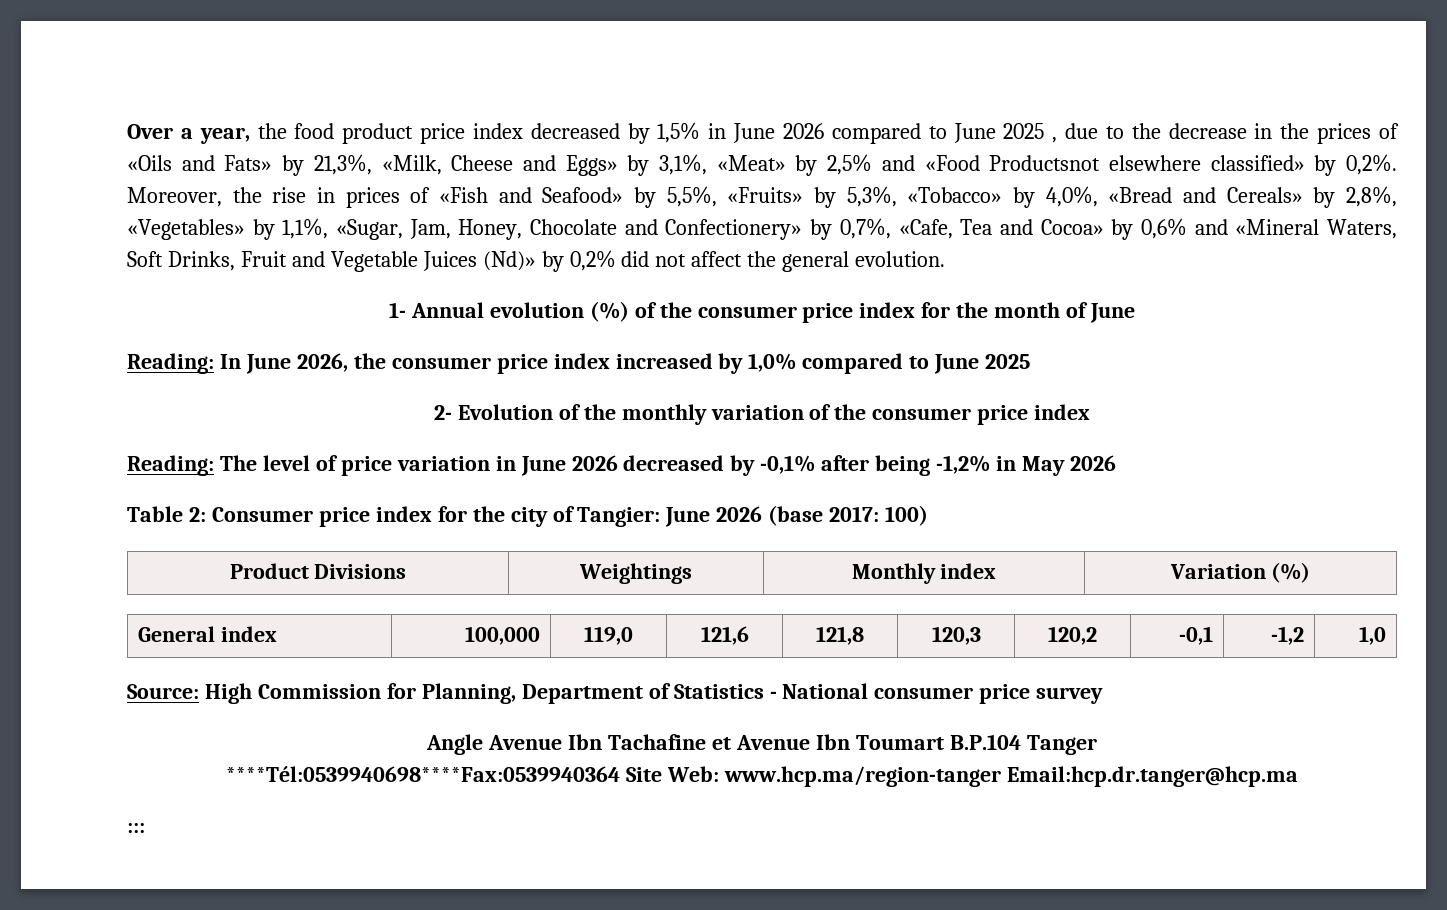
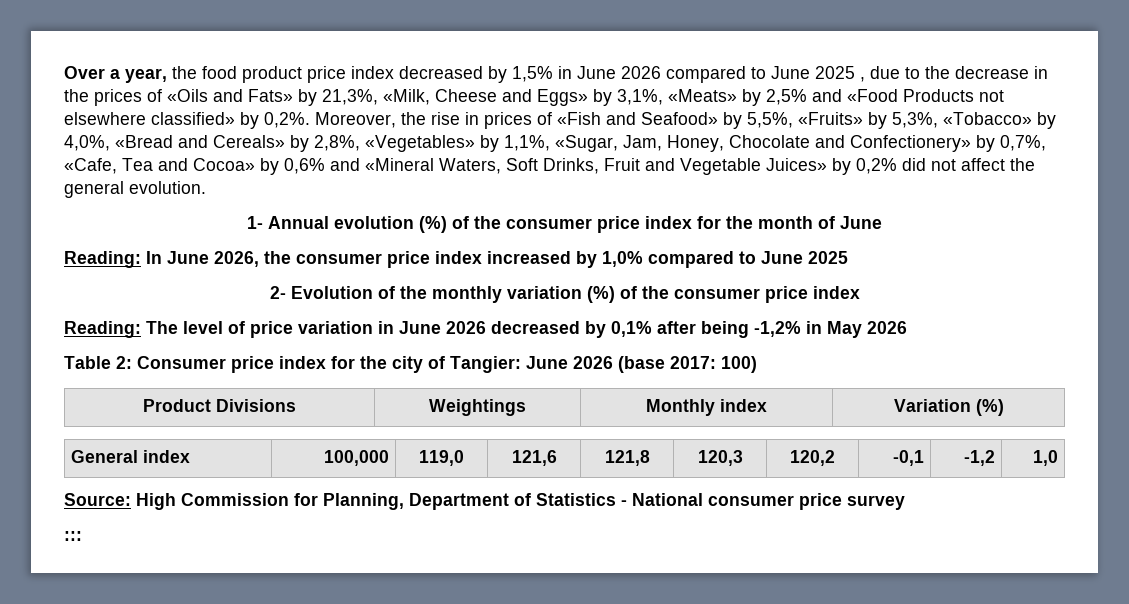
[716,155,786,171] «Meat» -> [668,89,737,102] «Meats»
[989,155,1101,171] Productsnot -> [903,89,1004,102] Products not
[422,251,536,271] Juices (Nd)» -> [766,158,827,171] Juices»
(804, 412) none -> [586,286,615,303] (%)
[760,455,816,474] -0,1% -> [611,321,652,337] 0,1%
[426,734,1097,755] [226,766,1298,787] // Angle Avenue Ibn Tachafine et Avenue Ibn Toumart B.P.104 Tanger // ****Tél:0539940698****Fax:0539940364 Site Web: www.hcp.ma/region-tanger Email:hcp.dr.tanger@hcp.ma -> (905, 502) none

